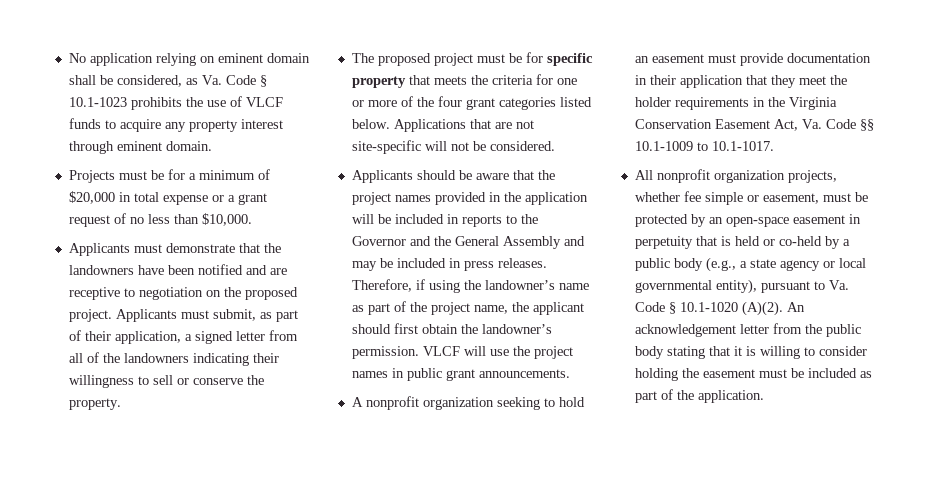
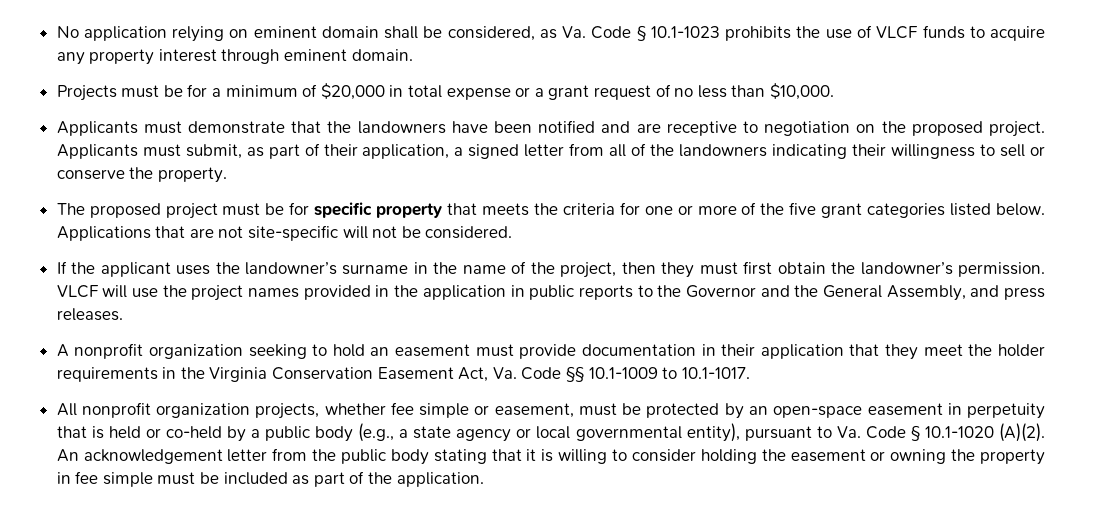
[437,96,462,107] four -> [789,202,817,215] five
[351,170,555,183] [351,192,588,205] [351,214,538,227] [351,236,585,249] [351,258,547,271] [351,279,589,293] [351,301,584,315] [351,324,391,334] Applicants should be aware that the project names provided in the application will be included in reports to the Governor and the General Assembly and may be included in press releases. Therefore, if using the landowner’s name as part of the project name, the applicant should -> [56,261,738,278] If the applicant uses the landowner’s surname in the name of the project, then they must
[391,368,570,381] in public grant announcements. -> [303,285,1045,301] [56,308,123,321] provided in the application in public reports to the Governor and the General Assembly, and press releases.
(755, 373) none -> [870,449,1045,465] [56,471,153,487] or owning the property in fee simple

